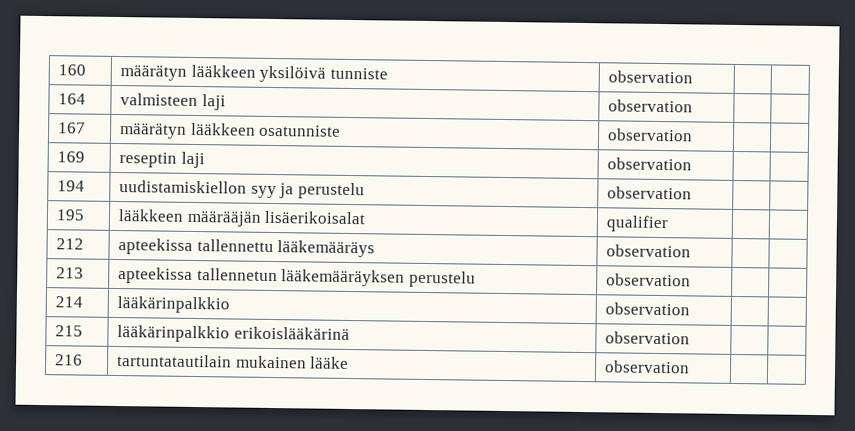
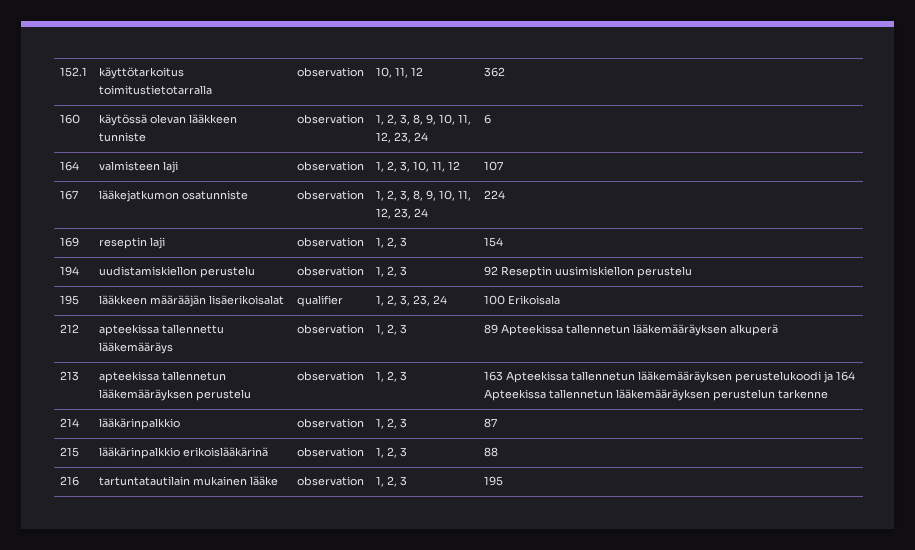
[58,64,87,76] [120,64,389,83] [608,70,694,84] [58,93,87,105] [120,93,226,111] [608,99,694,113] 160 | määrätyn lääkkeen yksilöivä tunniste | observation | | // 164 | valmisteen laji | observation | | -> [59,67,87,77] [98,67,184,79] [98,85,212,95] [296,67,364,77] [375,67,423,78] [483,67,505,77] [59,114,80,124] [98,114,237,126] [98,132,146,142] [296,114,364,124] [375,114,471,125] [375,132,428,143] [483,114,491,124] [59,161,79,171] [98,161,178,173] [296,161,364,171] [375,161,460,172] [483,161,503,171] 152.1 | käyttötarkoitus toimitustietotarralla | observation | 10, 11, 12 | 362 // 160 | käytössä olevan lääkkeen tunniste | observation | 1, 2, 3, 8, 9, 10, 11, 12, 23, 24 | 6 // 164 | valmisteen laji | observation | 1, 2, 3, 10, 11, 12 | 107
[119,122,256,139] määrätyn lääkkeen -> [98,190,179,202] lääkejatkumon
(694, 135) | -> [375,190,471,201] [375,208,428,219] [483,190,505,199] 1, 2, 3, 8, 9, 10, 11, 12, 23, 24 | 224
(693, 164) | -> [375,237,407,248] [483,237,503,247] 1, 2, 3 | 154
[250,182,366,200] [607,186,693,200] syy ja perustelu | observation | | -> [199,266,255,278] [296,266,364,276] [375,266,407,277] [483,266,692,278] perustelu | observation | 1, 2, 3 | 92 Reseptin uusimiskiellon perustelu
(670, 224) | -> [375,295,447,306] [483,295,560,305] 1, 2, 3, 23, 24 | 100 Erikoisala
(692, 251) | -> [375,324,407,335] [483,324,778,336] 1, 2, 3 | 89 Apteekissa tallennetun lääkemääräyksen alkuperä
(692, 280) | -> [375,371,407,382] [483,371,855,383] [483,389,828,401] 1, 2, 3 | 163 Apteekissa tallennetun lääkemääräyksen perustelukoodi ja 164 Apteekissa tallennetun lääkemääräyksen perustelun tarkenne
(691, 309) | -> [375,418,407,429] [483,418,497,428] 1, 2, 3 | 87
(691, 338) | -> [375,447,407,458] [483,447,498,457] 1, 2, 3 | 88
(691, 367) | -> [375,476,407,487] [483,476,503,486] 1, 2, 3 | 195

